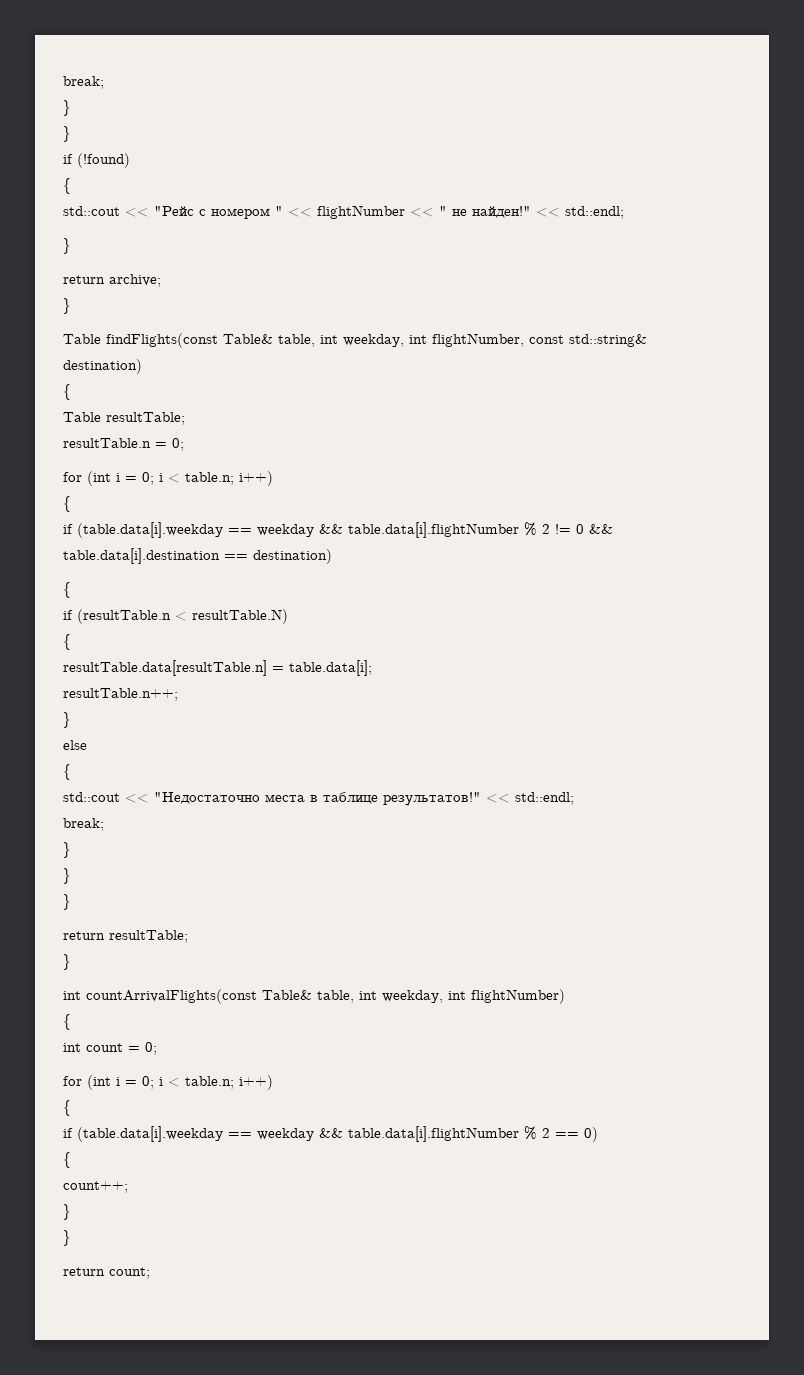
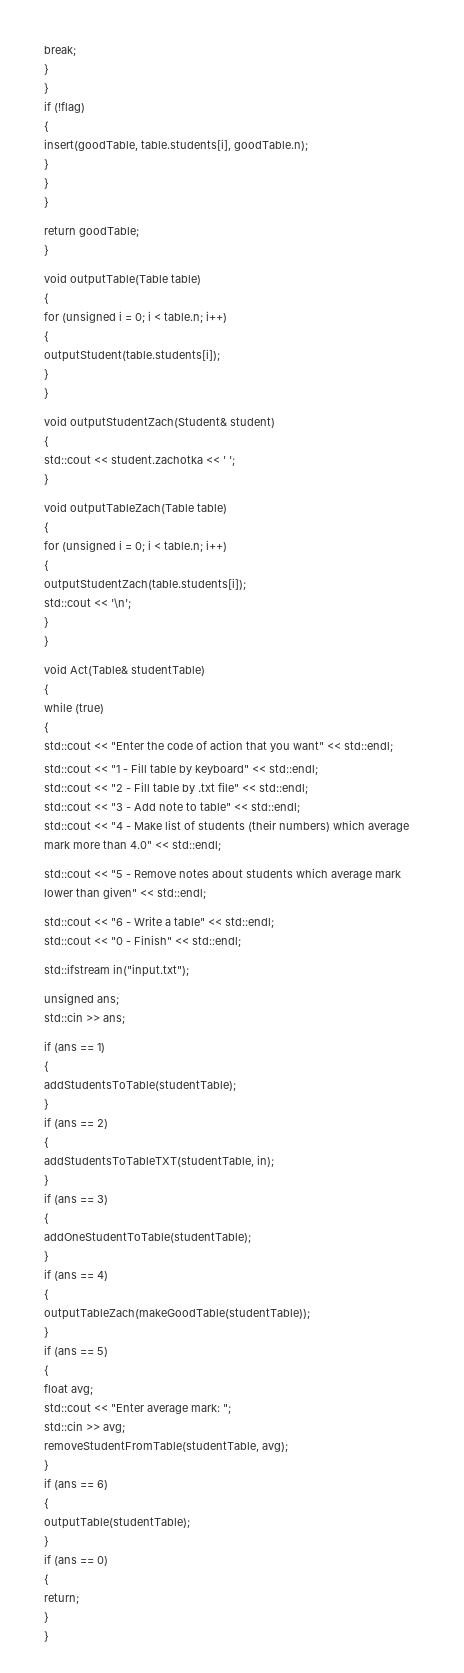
[77,153,130,168] [63,178,71,194] [63,205,624,219] [63,238,71,254] [63,274,161,287] [63,298,71,314] [63,333,647,348] [63,359,142,374] [63,384,71,400] [63,412,185,425] [63,438,184,451] [63,471,273,486] [63,496,71,512] [63,522,613,538] [63,548,332,564] [63,582,71,598] [63,609,288,624] [63,634,71,650] [63,660,372,676] [63,688,178,701] [63,712,71,728] [63,740,87,750] [63,764,71,780] [63,792,574,806] [63,818,104,831] [63,842,71,858] [63,868,71,884] [63,894,71,910] [63,930,188,943] [63,954,71,970] [63,989,565,1004] [63,1014,71,1030] [63,1042,157,1055] [63,1075,273,1090] [63,1100,71,1116] [63,1126,550,1142] (!found) // { // std::cout << "Рейс с номером " << flightNumber << " не найден!" << std::endl; // } // return archive; // } // Table findFlights(const Table& table, int weekday, int flightNumber, const std::string& destination) // { // Table resultTable; // resultTable.n = 0; // for (int i = 0; i < table.n; i++) // { // if (table.data[i].weekday == weekday && table.data[i].flightNumber % 2 != 0 && table.data[i].destination == destination) // { // if (resultTable.n < resultTable.N) // { // resultTable.data[resultTable.n] = table.data[i]; // resultTable.n++; // } // else // { // std::cout << "Недостаточно места в таблице результатов!" << std::endl; // break; // } // } // } // return resultTable; // } // int countArrivalFlights(const Table& table, int weekday, int flightNumber) // { // int count = 0; // for (int i = 0; i < table.n; i++) // { // if (table.data[i].weekday == weekday && table.data[i].flightNumber % 2 -> [54,102,85,113] [44,121,49,132] [44,139,308,151] [44,159,49,170] [44,178,49,189] [44,197,49,208] [44,226,139,237] [44,245,49,256] [44,273,201,286] [44,293,49,304] [44,311,227,323] [44,331,49,342] [44,349,220,362] [44,369,49,380] [44,388,49,399] [44,416,275,429] [44,436,49,447] [44,455,235,466] [44,474,49,485] [44,502,227,515] [44,522,49,533] [44,540,227,552] [44,560,49,571] [44,578,246,591] [44,598,131,609] [44,617,49,628] [44,636,49,647] [44,664,205,676] [44,684,49,695] [44,702,104,714] [44,722,49,733] [44,740,393,752] [44,763,318,775] [44,782,308,794] [44,802,300,813] [44,820,409,832] [44,840,221,851] [44,868,401,880] [44,887,206,899] [44,916,274,928] [44,935,241,947] [44,964,189,977] [44,993,119,1005] [44,1012,125,1024] [44,1041,105,1053] [44,1061,49,1072] [44,1080,236,1091] [44,1099,49,1110] [44,1117,108,1129] [44,1137,49,1148] [44,1155,274,1167] [44,1175,49,1186] [44,1193,108,1205] [44,1213,49,1224] [44,1232,251,1243] [44,1251,49,1262] [44,1269,108,1281] [44,1289,49,1300] [44,1308,310,1320] [44,1327,49,1338] [44,1345,108,1357] [44,1365,49,1376] [44,1384,93,1395] [44,1403,231,1414] [44,1421,125,1433] [44,1441,288,1452] [44,1460,49,1471] [44,1478,108,1490] [44,1498,49,1509] [44,1517,190,1529] [44,1536,49,1547] [44,1554,77,1566] (!flag) // { // insert(goodTable, table.students[i], goodTable.n); // } // } // } // return goodTable; // } // void outputTable(Table table) // { // for (unsigned i = 0; i < table.n; i++) // { // outputStudent(table.students[i]); // } // } // void outputStudentZach(Student& student) // { // std::cout << student.zachotka << ' '; // } // void outputTableZach(Table table) // { // for (unsigned i = 0; i < table.n; i++) // { // outputStudentZach(table.students[i]); // std::cout << '\n'; // } // } // void Act(Table& studentTable) // { // while (true) // { // std::cout << "Enter the code of action that you want" << std::endl; // std::cout << "1 - Fill table by keyboard" << std::endl; // std::cout << "2 - Fill table by .txt file" << std::endl; // std::cout << "3 - Add note to table" << std::endl; // std::cout << "4 - Make list of students (their numbers) which average mark more than 4.0" << std::endl; // std::cout << "5 - Remove notes about students which average mark lower than given" << std::endl; // std::cout << "6 - Write a table" << std::endl; // std::cout << "0 - Finish" << std::endl; // std::ifstream in("input.txt"); // unsigned ans; // std::cin >> ans; // if (ans == 1) // { // addStudentsToTable(studentTable); // } // if (ans == 2) // { // addStudentsToTableTXT(studentTable, in); // } // if (ans == 3) // { // addOneStudentToTable(studentTable); // } // if (ans == 4) // { // outputTableZach(makeGoodTable(studentTable)); // } // if (ans == 5) // { // float avg; // std::cout << "Enter average mark: "; // std::cin >> avg; // removeStudentFromTable(studentTable, avg); // } // if (ans == 6) // { // outputTable(studentTable); // } // if (ans
[63,1181,128,1193] [63,1204,71,1220] [63,1230,71,1246] [63,1267,150,1279] count++; // } // } // return count; -> [44,1593,79,1604] [44,1612,49,1623] [44,1631,49,1642] return; // } // }

